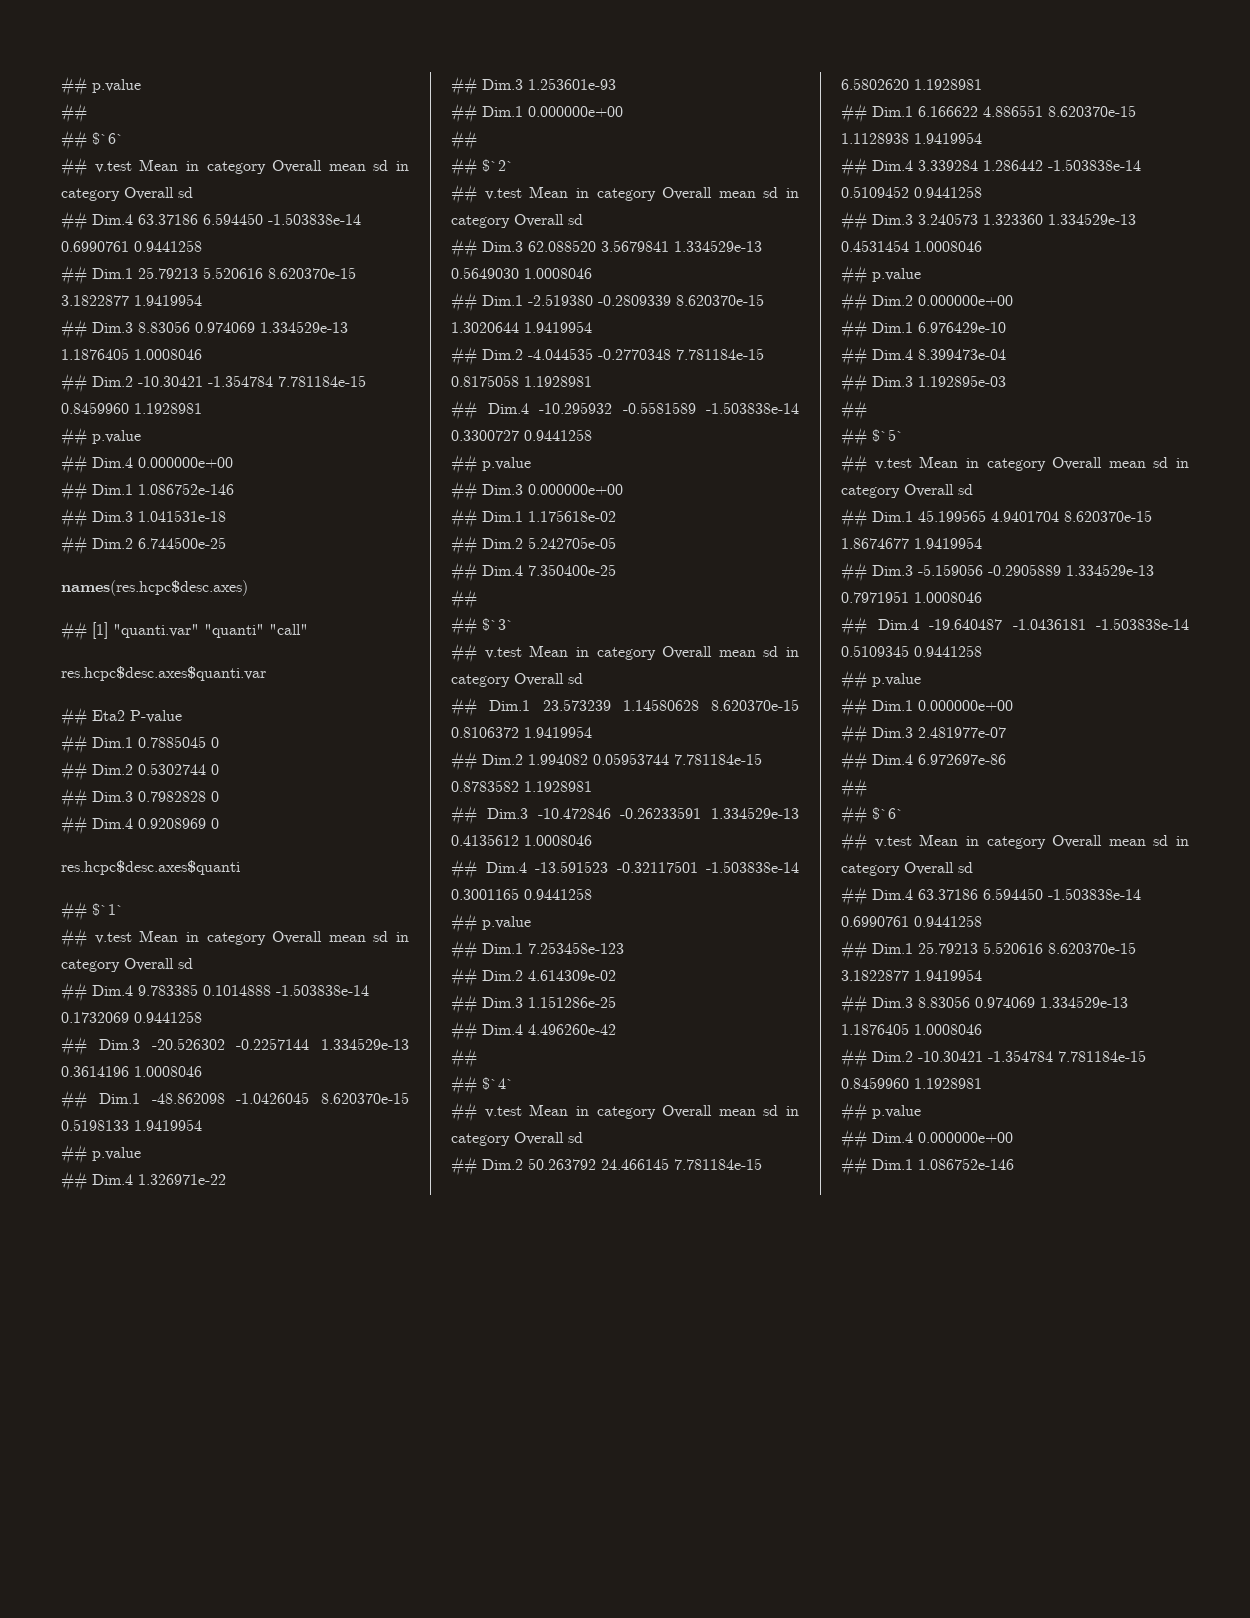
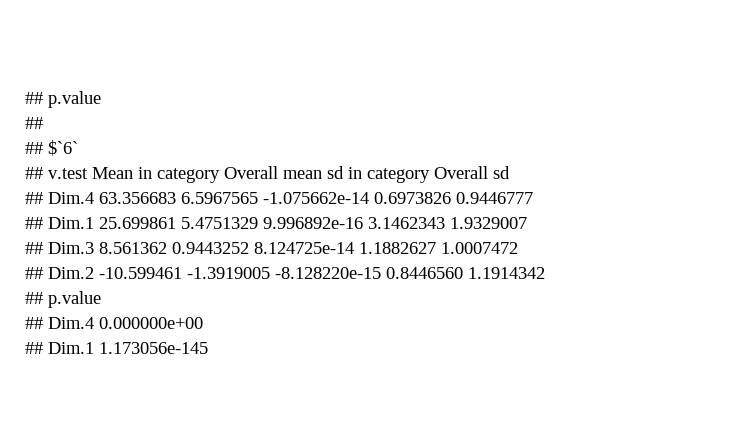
[138,213,361,225] [61,240,202,252] [61,265,356,285] [61,294,202,306] [61,319,348,339] [61,348,202,360] [61,373,366,393] [61,402,202,414] [61,427,141,447] [61,454,233,474] [61,481,234,501] [61,508,226,528] [61,535,226,555] [61,580,248,596] [61,621,308,641] [61,666,266,681] [61,707,182,727] [61,734,219,754] [61,761,219,781] [61,788,219,808] [61,815,219,835] [61,860,240,875] [61,901,124,921] [61,928,409,948] [61,958,193,972] [61,982,369,1002] [61,1011,202,1023] [61,1036,409,1056] [61,1066,202,1077] [61,1090,409,1110] [61,1119,202,1131] [61,1144,141,1164] [61,1171,226,1191] [451,76,616,96] [451,103,623,123] [451,130,477,150] [451,157,514,177] [451,184,799,204] [451,214,583,228] [451,238,762,258] [451,267,592,279] [451,292,764,312] [451,321,592,333] [451,346,764,366] [451,375,592,387] [451,400,799,420] [451,429,592,441] [451,454,531,474] [451,481,623,501] [451,508,616,528] [451,535,616,555] [451,562,616,582] [451,589,477,609] [451,616,514,636] [451,643,799,663] [451,673,583,687] [451,697,799,717] [451,726,592,738] [451,751,762,771] [451,780,592,792] [451,805,799,825] [451,834,592,846] [451,859,799,879] [451,888,592,900] [451,913,531,933] [451,940,624,960] [451,967,616,987] [451,994,616,1014] [451,1021,616,1041] [451,1048,477,1068] [451,1075,514,1095] [451,1102,799,1122] [451,1132,583,1146] [451,1156,762,1176] [841,78,982,90] [841,103,1136,123] [841,132,982,144] [841,157,1141,177] [841,186,982,198] [841,211,1136,231] [841,240,982,252] [841,265,921,285] [841,292,1013,312] [841,319,1006,339] [841,346,1006,366] [841,373,1006,393] [841,400,867,420] [841,427,904,447] [841,454,1189,474] [841,484,973,498] [841,508,1152,528] [841,537,982,549] [841,562,1154,582] [841,591,982,603] [841,616,1189,636] [841,645,982,657] [841,670,921,690] [841,697,1013,717] [841,724,1006,744] [841,751,1006,771] [841,778,867,798] [841,805,904,825] [841,832,1189,852] [841,862,973,876] [841,886,1141,906] [841,915,982,927] [841,940,1136,960] [841,969,982,981] [841,994,1128,1014] [841,1023,982,1035] [841,1048,1146,1068] [841,1077,982,1089] [841,1102,921,1122] [841,1129,1013,1149] [841,1156,1014,1176] 63.37186 6.594450 -1.503838e-14 0.6990761 0.9441258 // ## Dim.1 25.79213 5.520616 8.620370e-15 3.1822877 1.9419954 // ## Dim.3 8.83056 0.974069 1.334529e-13 1.1876405 1.0008046 // ## Dim.2 -10.30421 -1.354784 7.781184e-15 0.8459960 1.1928981 // ## p.value // ## Dim.4 0.000000e+00 // ## Dim.1 1.086752e-146 // ## Dim.3 1.041531e-18 // ## Dim.2 6.744500e-25 // names(res.hcpc$desc.axes) // ## [1] "quanti.var" "quanti" "call" // res.hcpc$desc.axes$quanti.var // ## Eta2 P-value // ## Dim.1 0.7885045 0 // ## Dim.2 0.5302744 0 // ## Dim.3 0.7982828 0 // ## Dim.4 0.9208969 0 // res.hcpc$desc.axes$quanti // ## $`1` // ## v.test Mean in category Overall mean sd in category Overall sd // ## Dim.4 9.783385 0.1014888 -1.503838e-14 0.1732069 0.9441258 // ## Dim.3 -20.526302 -0.2257144 1.334529e-13 0.3614196 1.0008046 // ## Dim.1 -48.862098 -1.0426045 8.620370e-15 0.5198133 1.9419954 // ## p.value // ## Dim.4 1.326971e-22 // ## Dim.3 1.253601e-93 // ## Dim.1 0.000000e+00 // ## // ## $`2` // ## v.test Mean in category Overall mean sd in category Overall sd // ## Dim.3 62.088520 3.5679841 1.334529e-13 0.5649030 1.0008046 // ## Dim.1 -2.519380 -0.2809339 8.620370e-15 1.3020644 1.9419954 // ## Dim.2 -4.044535 -0.2770348 7.781184e-15 0.8175058 1.1928981 // ## Dim.4 -10.295932 -0.5581589 -1.503838e-14 0.3300727 0.9441258 // ## p.value // ## Dim.3 0.000000e+00 // ## Dim.1 1.175618e-02 // ## Dim.2 5.242705e-05 // ## Dim.4 7.350400e-25 // ## // ## $`3` // ## v.test Mean in category Overall mean sd in category Overall sd // ## Dim.1 23.573239 1.14580628 8.620370e-15 0.8106372 1.9419954 // ## Dim.2 1.994082 0.05953744 7.781184e-15 0.8783582 1.1928981 // ## Dim.3 -10.472846 -0.26233591 1.334529e-13 0.4135612 1.0008046 // ## Dim.4 -13.591523 -0.32117501 -1.503838e-14 0.3001165 0.9441258 // ## p.value // ## Dim.1 7.253458e-123 // ## Dim.2 4.614309e-02 // ## Dim.3 1.151286e-25 // ## Dim.4 4.496260e-42 // ## // ## $`4` // ## v.test Mean in category Overall mean sd in category Overall sd // ## Dim.2 50.263792 24.466145 7.781184e-15 6.5802620 1.1928981 // ## Dim.1 6.166622 4.886551 8.620370e-15 1.1128938 1.9419954 // ## Dim.4 3.339284 1.286442 -1.503838e-14 0.5109452 0.9441258 // ## Dim.3 3.240573 1.323360 1.334529e-13 0.4531454 1.0008046 // ## p.value // ## Dim.2 0.000000e+00 // ## Dim.1 6.976429e-10 // ## Dim.4 8.399473e-04 // ## Dim.3 1.192895e-03 // ## // ## $`5` // ## v.test Mean in category Overall mean sd in category Overall sd // ## Dim.1 45.199565 4.9401704 8.620370e-15 1.8674677 1.9419954 // ## Dim.3 -5.159056 -0.2905889 1.334529e-13 0.7971951 1.0008046 // ## Dim.4 -19.640487 -1.0436181 -1.503838e-14 0.5109345 0.9441258 // ## p.value // ## Dim.1 0.000000e+00 // ## Dim.3 2.481977e-07 // ## Dim.4 6.972697e-86 // ## // ## $`6` // ## v.test Mean in category Overall mean sd in category Overall sd // ## Dim.4 63.37186 6.594450 -1.503838e-14 0.6990761 0.9441258 // ## Dim.1 25.79213 5.520616 8.620370e-15 3.1822877 1.9419954 // ## Dim.3 8.83056 0.974069 1.334529e-13 1.1876405 1.0008046 // ## Dim.2 -10.30421 -1.354784 7.781184e-15 0.8459960 1.1928981 // ## p.value // ## Dim.4 0.000000e+00 // ## Dim.1 1.086752e-146 -> [99,192,533,204] [25,217,527,229] [25,242,518,254] [25,267,545,279] [25,291,101,308] [25,317,203,329] [25,342,208,354] 63.356683 6.5967565 -1.075662e-14 0.6973826 0.9446777 // ## Dim.1 25.699861 5.4751329 9.996892e-16 3.1462343 1.9329007 // ## Dim.3 8.561362 0.9443252 8.124725e-14 1.1882627 1.0007472 // ## Dim.2 -10.599461 -1.3919005 -8.128220e-15 0.8446560 1.1914342 // ## p.value // ## Dim.4 0.000000e+00 // ## Dim.1 1.173056e-145

